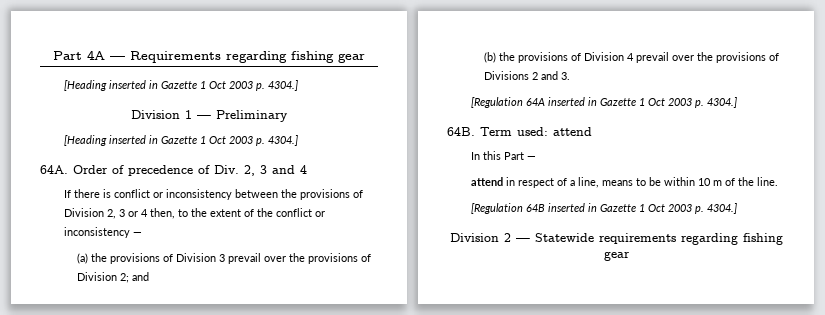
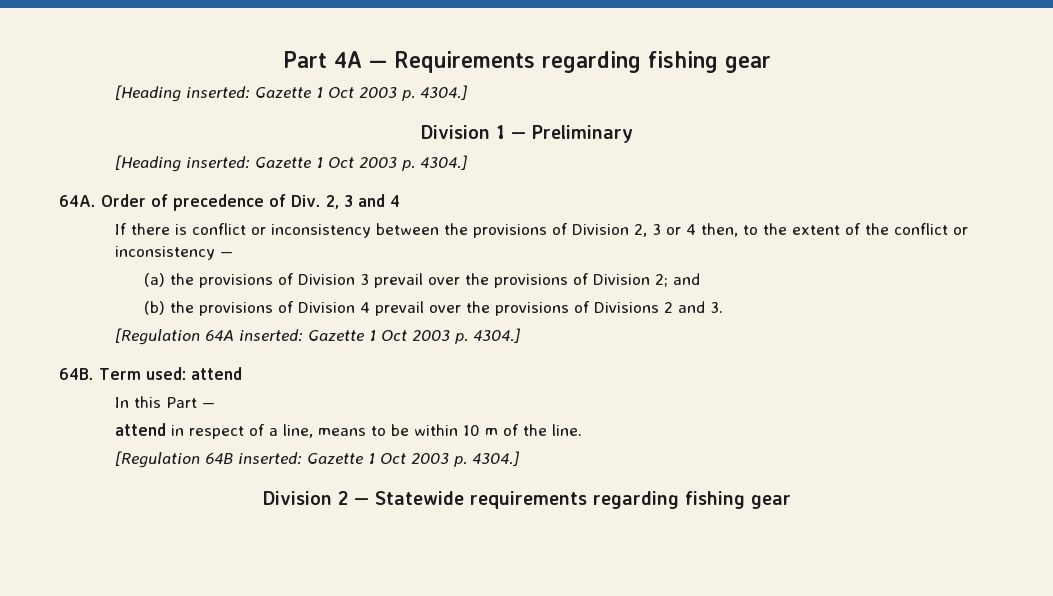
[109,80,159,89] inserted in -> [186,86,251,99] inserted:
[109,135,159,144] inserted in -> [186,156,251,169] inserted:
[548,97,598,106] inserted in -> [239,329,304,342] inserted:
[548,203,598,212] inserted in -> [238,452,303,465] inserted:

